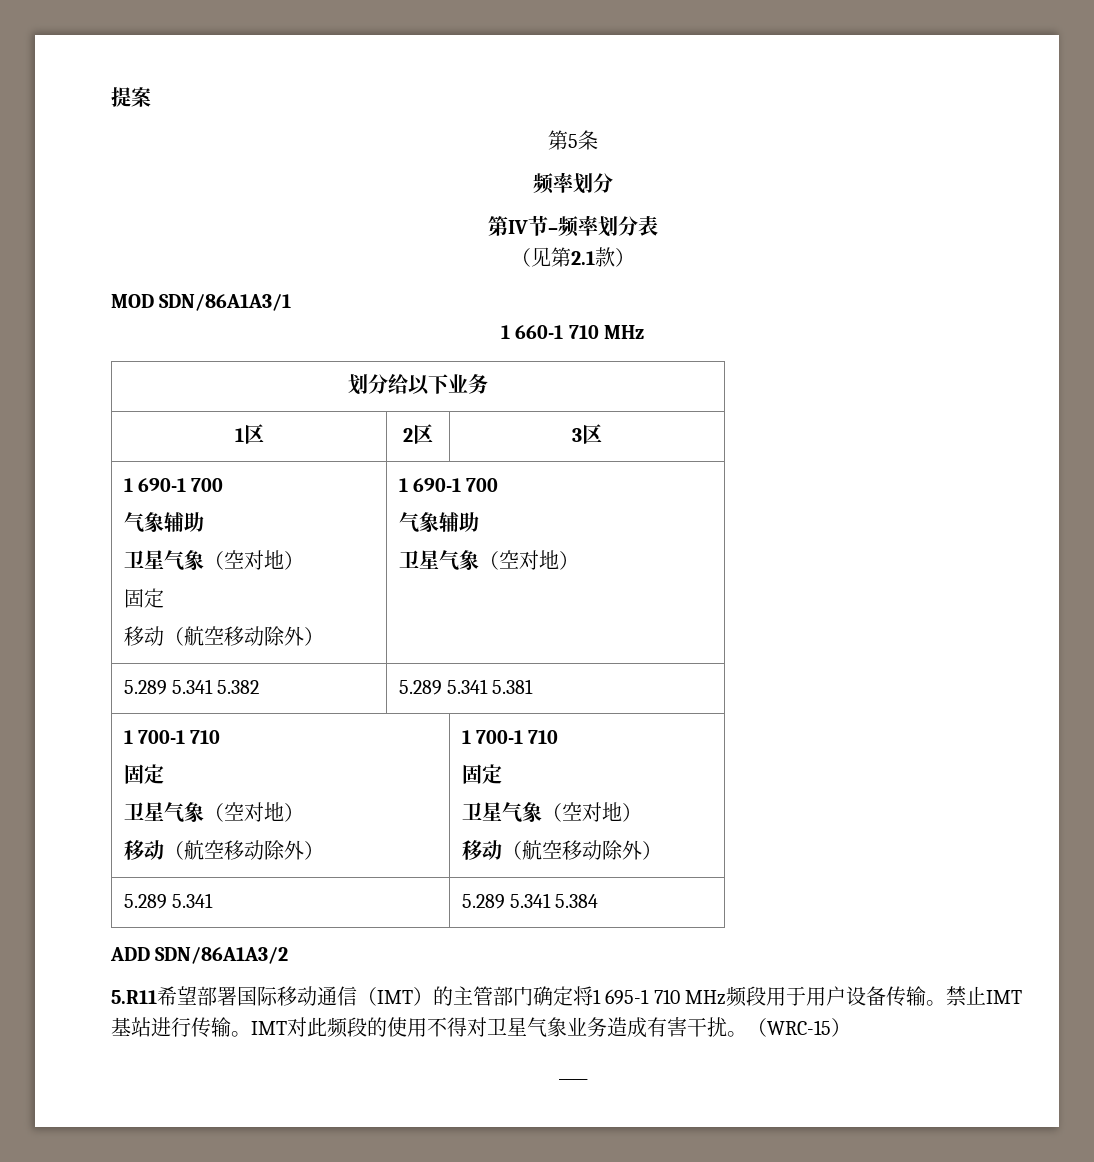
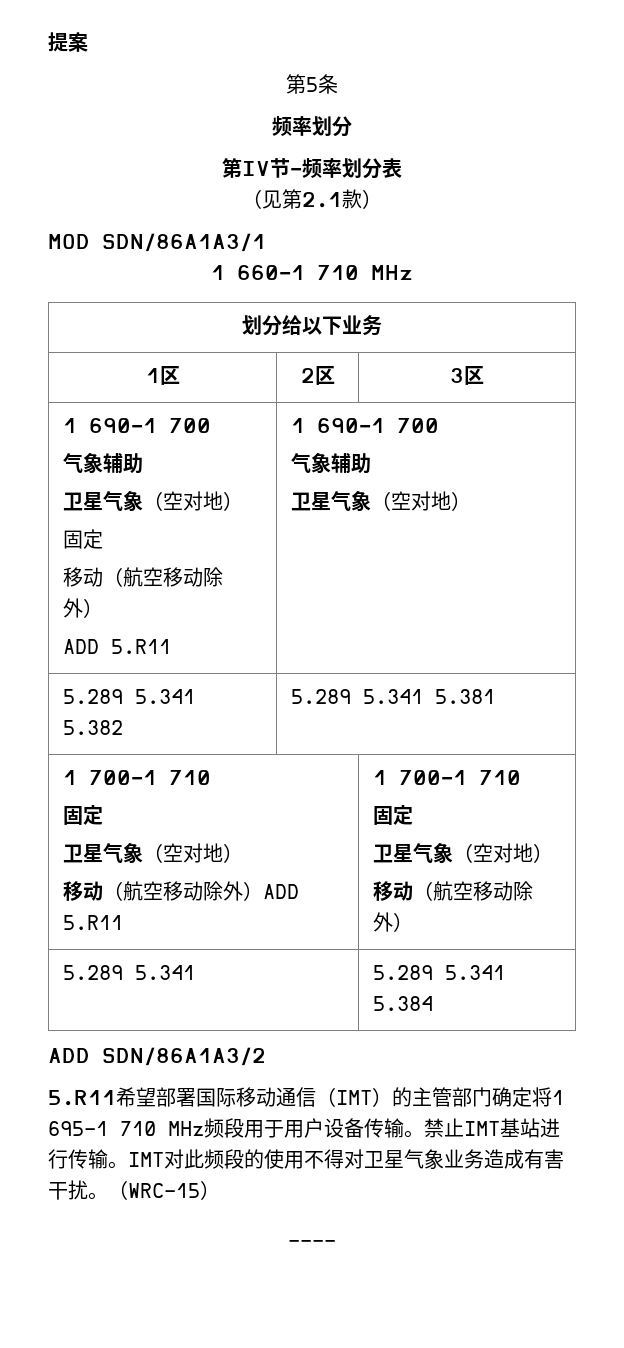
(324, 636) none -> [63,639,172,654] // ADD 5.R11
(324, 850) none -> [263,884,300,899] [63,915,124,930] ADD 5.R11

